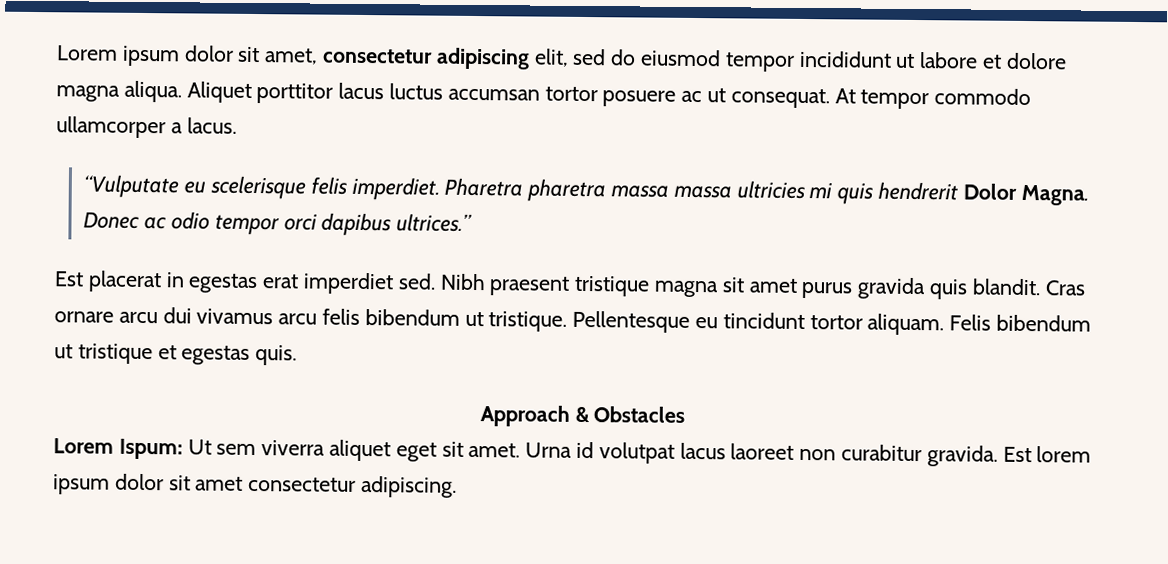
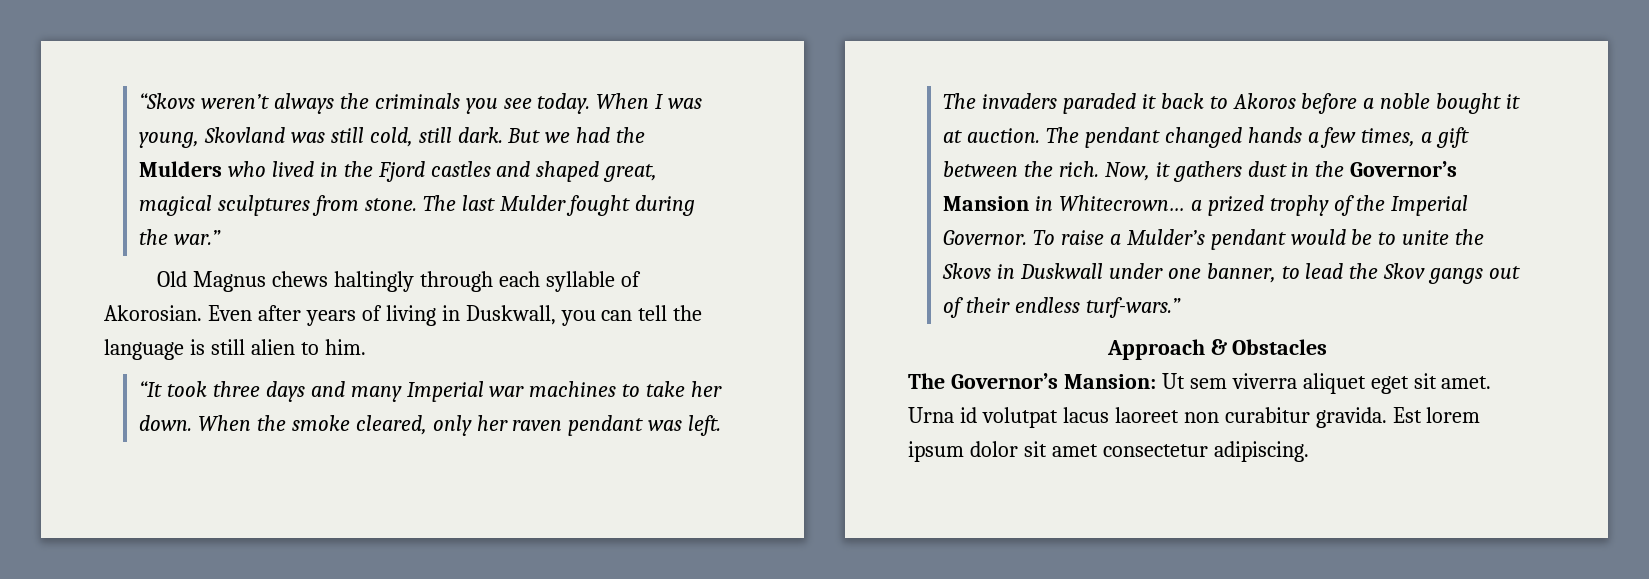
[56,45,1067,72] [56,80,1032,110] [56,116,237,139] [83,174,1089,206] [83,211,473,237] [54,270,1086,300] [54,307,1092,336] [54,343,298,366] Lorem ipsum dolor sit amet, consectetur adipiscing elit, sed do eiusmod tempor incididunt ut labore et dolore magna aliqua. Aliquet porttitor lacus luctus accumsan tortor posuere ac ut consequat. At tempor commodo ullamcorper a lacus. // “Vulputate eu scelerisque felis imperdiet. Pharetra pharetra massa massa ultricies mi quis hendrerit Dolor Magna. Donec ac odio tempor orci dapibus ultrices.” // Est placerat in egestas erat imperdiet sed. Nibh praesent tristique magna sit amet purus gravida quis blandit. Cras ornare arcu dui vivamus arcu felis bibendum ut tristique. Pellentesque eu tincidunt tortor aliquam. Felis bibendum ut tristique et egestas quis. -> [138,93,703,114] [138,127,646,148] [138,161,658,182] [138,195,696,216] [138,229,221,245] [157,271,641,292] [104,305,703,326] [104,339,366,360] [138,381,723,402] [138,415,722,436] [942,93,1521,114] [942,127,1470,148] [942,161,1458,182] [942,195,1469,216] [942,229,1485,250] [941,263,1521,284] [942,297,1181,318] “Skovs weren’t always the criminals you see today. When I was young, Skovland was still cold, still dark. But we had the Mulders who lived in the Fjord castles and shaped great, magical sculptures from stone. The last Mulder fought during the war.” // Old Magnus chews haltingly through each syllable of Akorosian. Even after years of living in Duskwall, you can tell the language is still alien to him. // “It took three days and many Imperial war machines to take her down. When the smoke cleared, only her raven pendant was left. The invaders paraded it back to Akoros before a noble bought it at auction. The pendant changed hands a few times, a gift between the rich. Now, it gathers dust in the Governor’s Mansion in Whitecrown… a prized trophy of the Imperial Governor. To raise a Mulder’s pendant would be to unite the Skovs in Duskwall under one banner, to lead the Skov gangs out of their endless turf-wars.”
[53,438,183,460] Lorem Ispum: -> [908,373,1156,389] The Governor’s Mansion:

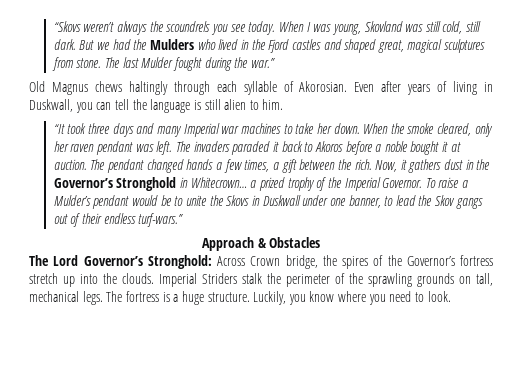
[374,93,460,109] criminals -> [166,21,211,32] scoundrels
[942,196,1029,211] Mansion -> [116,177,177,191] Stronghold
[950,373,1492,394] [908,407,1481,428] [908,441,1309,462] Governor’s Mansion: Ut sem viverra aliquet eget sit amet. Urna id volutpat lacus laoreet non curabitur gravida. Est lorem ipsum dolor sit amet consectetur adipiscing. -> [53,255,493,269] [29,273,493,287] [29,291,451,305] Lord Governor’s Stronghold: Across Crown bridge, the spires of the Governor’s fortress stretch up into the clouds. Imperial Striders stalk the perimeter of the sprawling grounds on tall, mechanical legs. The fortress is a huge structure. Luckily, you know where you need to look.

